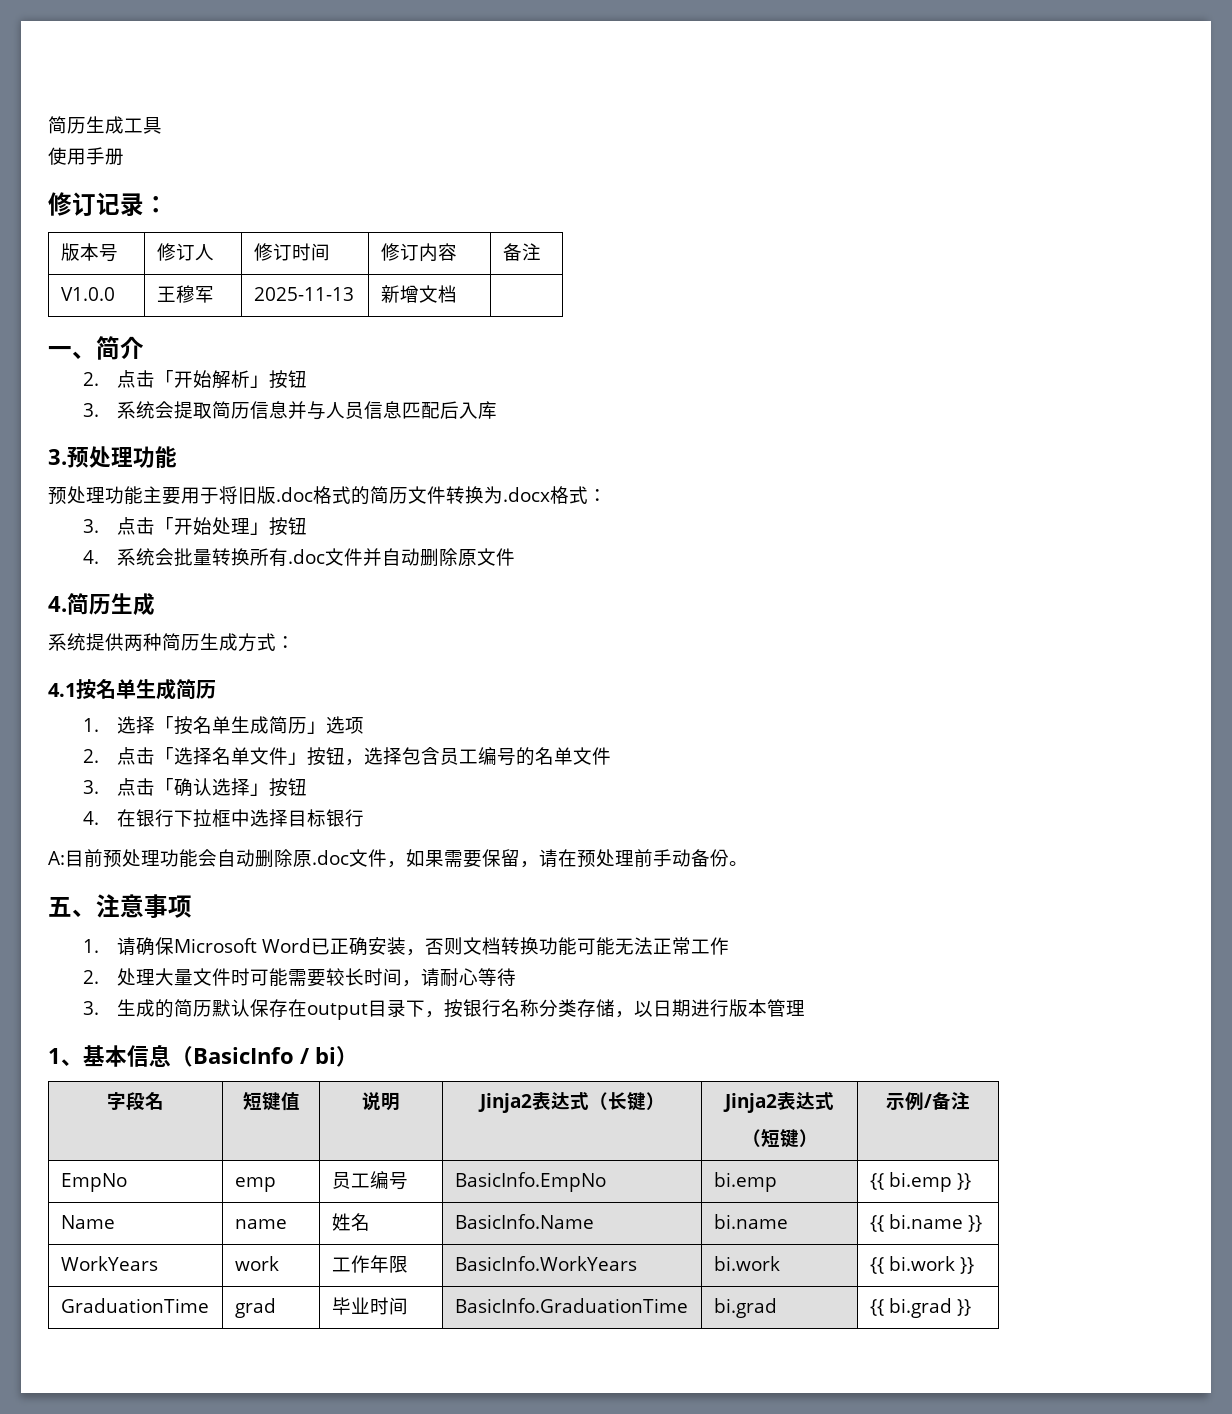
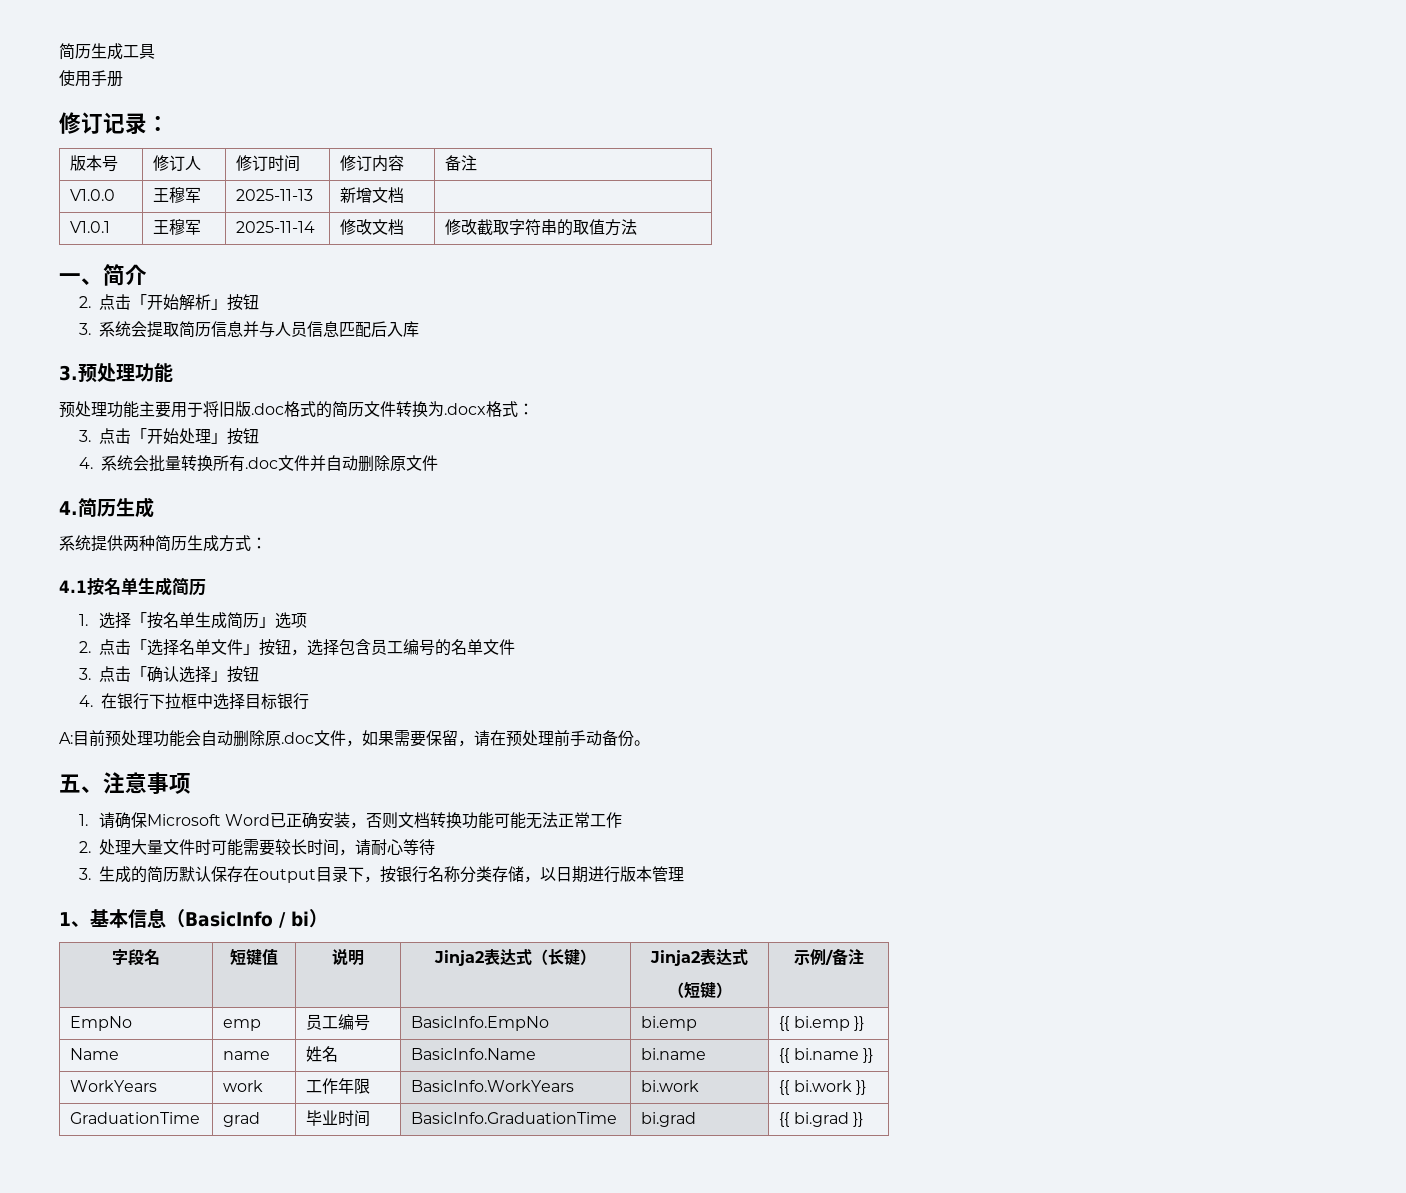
(457, 294) none -> [70,221,111,233] [153,219,202,235] [236,221,316,233] [340,219,405,235] [445,219,638,236] // V1.0.1 | 王穆军 | 2025-11-14 | 修改文档 | 修改截取字符串的取值方法

